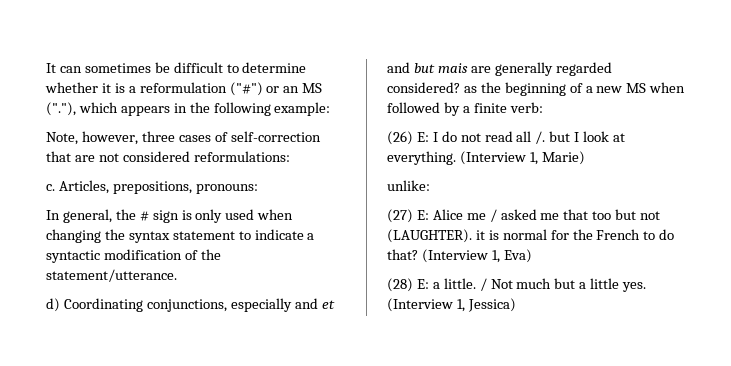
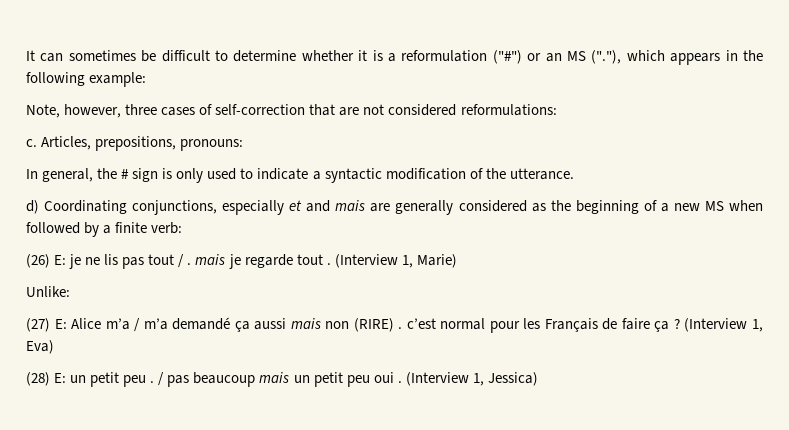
[257,209,294,220] [46,229,235,243] when changing the syntax statement -> (237, 174) none
[46,269,177,282] statement/utterance. -> [509,168,574,180] utterance.
[294,298,318,309] and -> (285, 207) none
[413,63,435,73] but -> (331, 206) none
[555,62,612,76] [387,82,460,93] regarded considered? -> [458,200,527,212] considered
[432,131,626,144] [387,151,456,165] I do not read all /. but I look at everything. -> [69,254,331,269] je ne lis pas tout / . mais je regarde tout .
[387,180,430,191] unlike: -> [26,286,70,297] Unlike:
[466,209,661,222] [387,229,675,243] [387,249,418,260] me / asked me that too but not (LAUGHTER). it is normal for the French to do that? -> [105,317,680,333] m’a / m’a demandé ça aussi mais non (RIRE) . c’est normal pour les Français de faire ça ?
[432,278,647,292] a little. / Not much but a little yes. -> [70,372,402,387] un petit peu . / pas beaucoup mais un petit peu oui .

